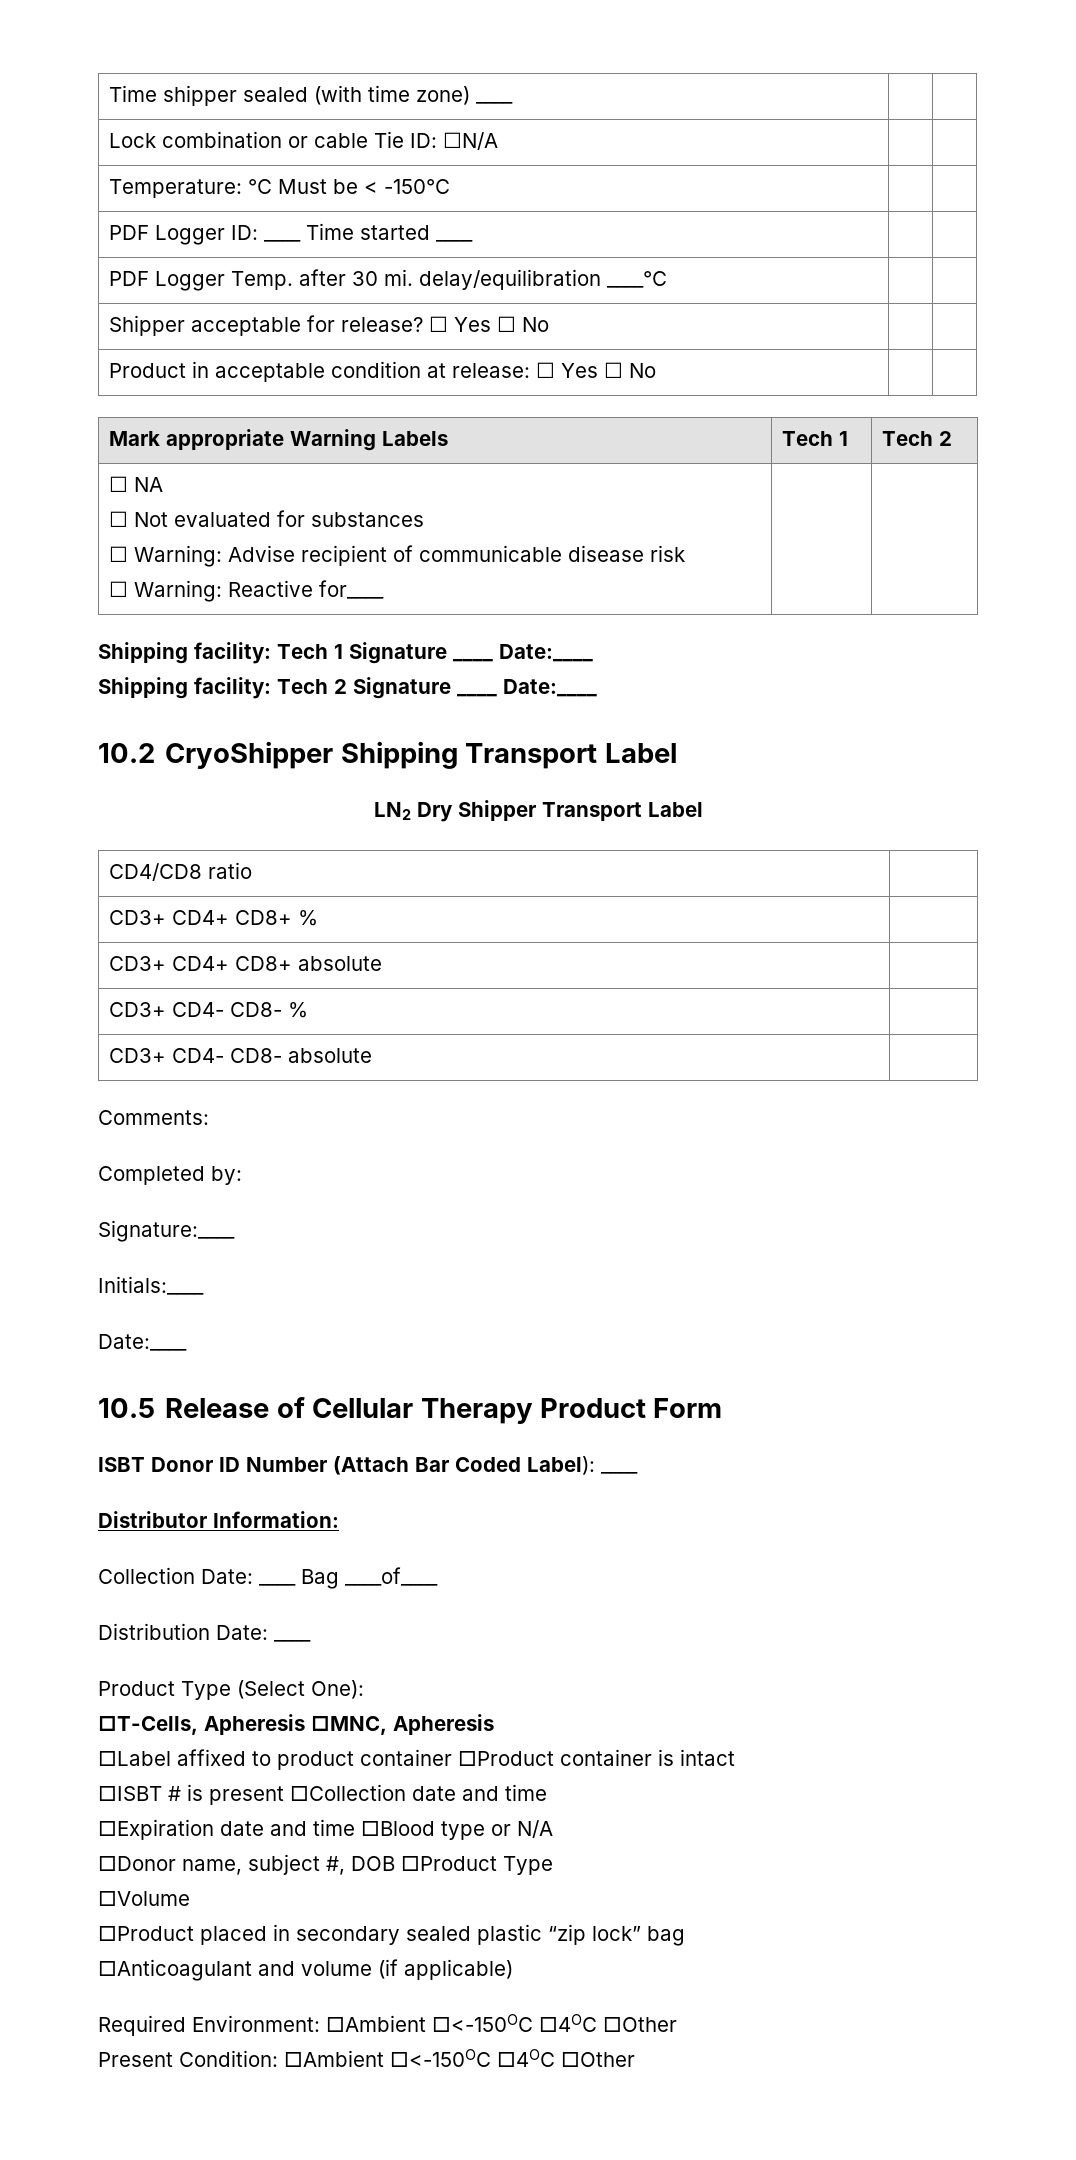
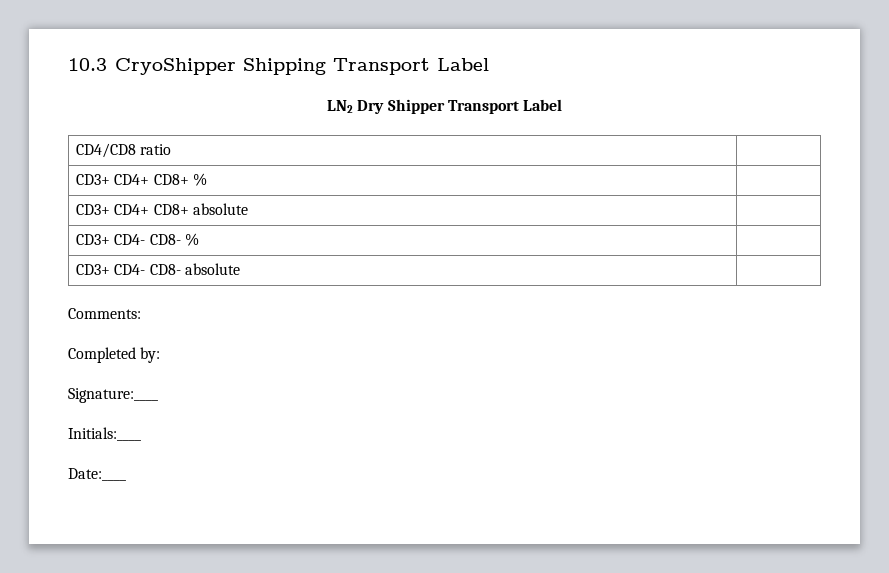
[109,85,514,106] [109,131,499,150] [109,179,451,198] [109,225,259,245] [264,240,302,242] [306,223,431,240] [436,240,474,242] [109,269,668,291] [109,315,550,336] [109,361,657,382] [109,429,449,451] [782,431,849,446] [882,431,953,446] [109,476,164,492] [109,510,425,527] [109,545,686,567] [109,580,385,602] [98,642,593,664] [98,677,597,699] [98,743,155,763] Time shipper sealed (with time zone) ____ | | // Lock combination or cable Tie ID: ☐N/A | | // Temperature: °C Must be < -150°C | | // PDF Logger ID: ____ Time started ____ | | // PDF Logger Temp. after 30 mi. delay/equilibration ____°C | | // Shipper acceptable for release? ☐ Yes ☐ No | | // Product in acceptable condition at release: ☐ Yes ☐ No | | // Mark appropriate Warning Labels | Tech 1 | Tech 2 // ☐ NA // ☐ Not evaluated for substances // ☐ Warning: Advise recipient of communicable disease risk // ☐ Warning: Reactive for____ | | // Shipping facility: Tech 1 Signature ____ Date:____ // Shipping facility: Tech 2 Signature ____ Date:____ // 10.2 -> [68,58,107,71] 10.3
[98,1397,723,1424] [98,1456,638,1475] [98,1511,339,1528] [98,1567,253,1584] [259,1567,438,1589] [98,1623,268,1640] [274,1640,311,1642] [98,1680,364,1700] [98,1714,494,1735] [98,1749,735,1770] [98,1784,547,1805] [98,1819,553,1840] [98,1854,553,1875] [98,1891,190,1906] [98,1924,685,1946] [98,1959,513,1981] [98,2014,677,2036] [98,2049,635,2067] // 10.5 Release of Cellular Therapy Product Form // ISBT Donor ID Number (Attach Bar Coded Label): ____ // Distributor Information: // Collection Date: ____ Bag ____of____ // Distribution Date: ____ // Product Type (Select One): // □T-Cells, Apheresis □MNC, Apheresis // □Label affixed to product container □Product container is intact // □ISBT # is present □Collection date and time // □Expiration date and time □Blood type or N/A // □Donor name, subject #, DOB □Product Type // □Volume // □Product placed in secondary sealed plastic “zip lock” bag // □Anticoagulant and volume (if applicable) // Required Environment: □Ambient □<-150OC □4OC □Other // Present Condition: □Ambient □<-150OC □4OC □Other -> (126, 474) none

